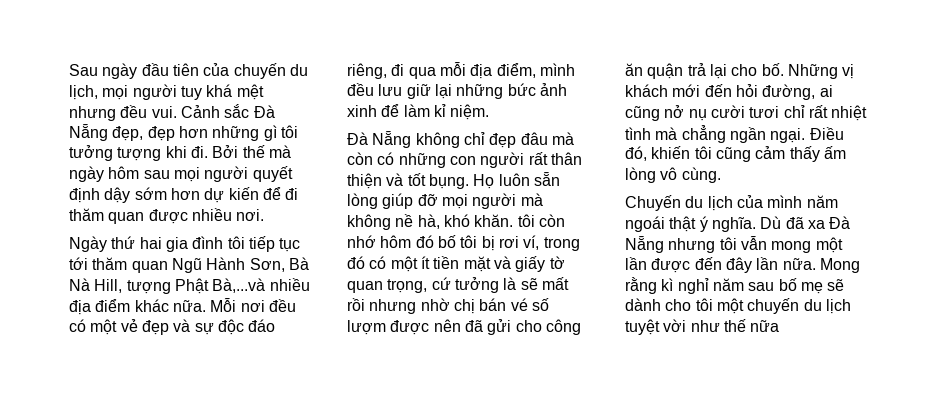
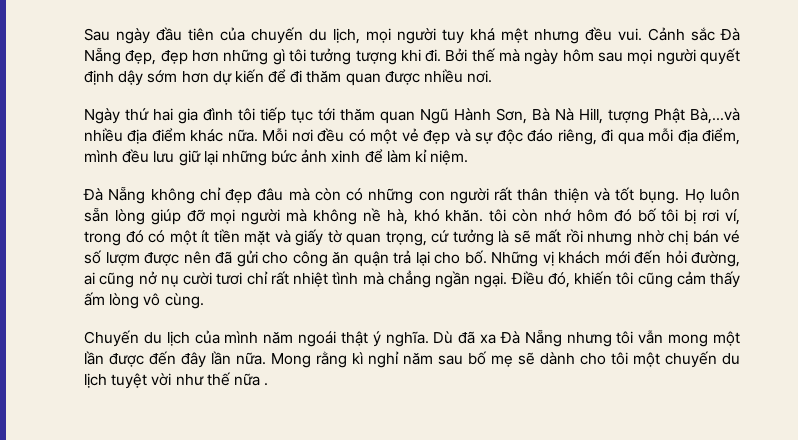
(780, 326) none -> [264,383,269,386] .

